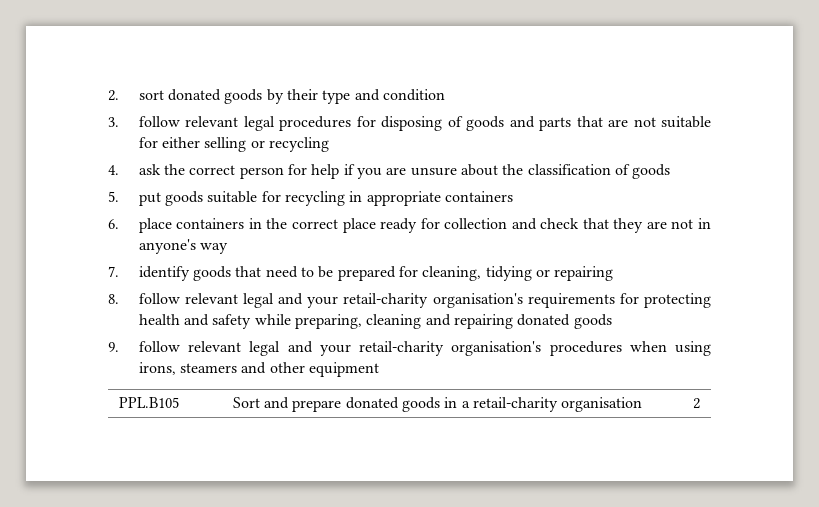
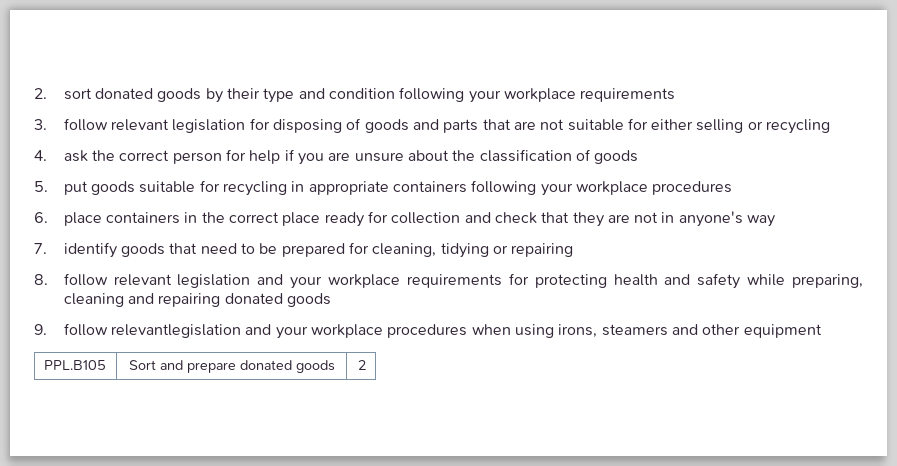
(446, 95) none -> [399,87,676,103] following your workplace requirements
[243,116,352,131] legal procedures -> [172,119,246,133] legislation
(514, 196) none -> [471,180,733,196] following your workplace procedures
[243,293,523,308] legal and your retail-charity organisation's -> [177,274,401,289] legislation and your workplace
[188,341,542,356] relevant legal and your retail-charity organisation's -> [110,324,383,339] relevantlegislation and your workplace
[444,397,643,412] in a retail-charity organisation -> (335, 366) none

